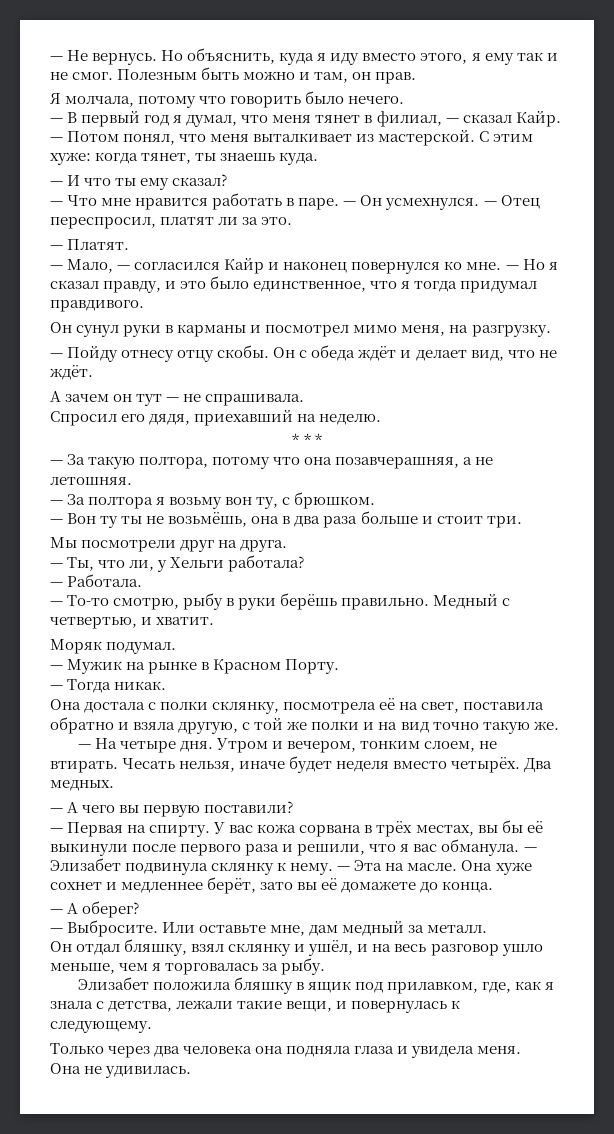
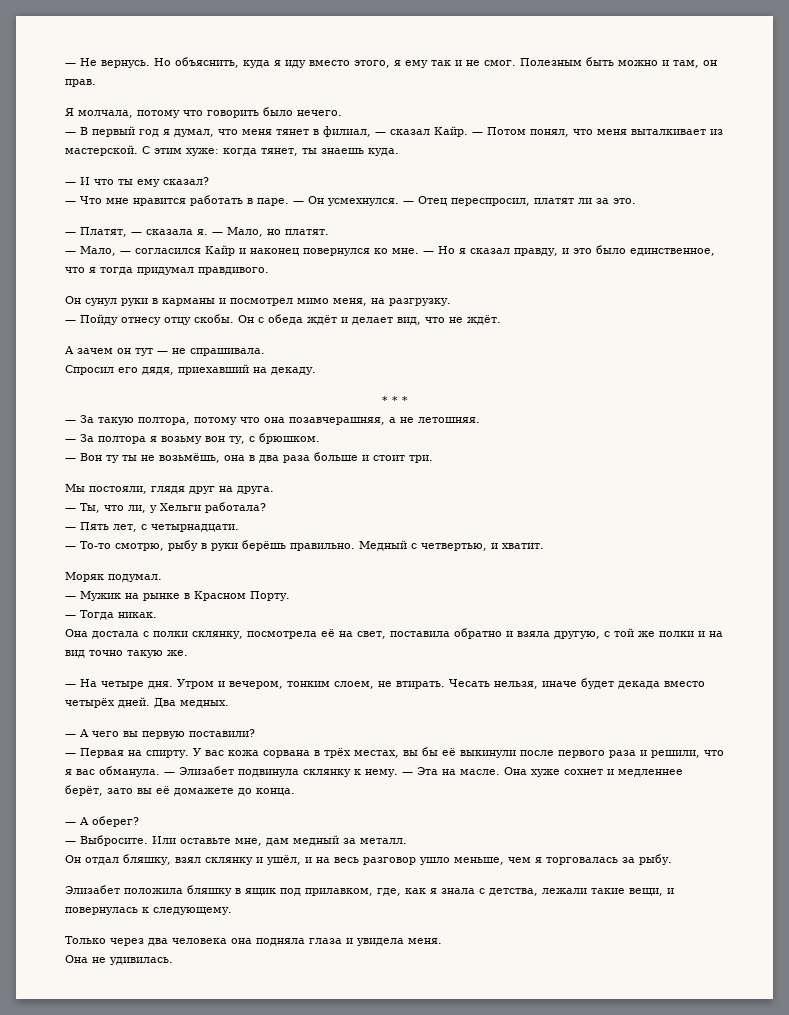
[67,239,130,250] Платят. -> [80,227,329,237] Платят, — сказала я. — Мало, но платят.
[319,414,382,425] неделю. -> [271,367,316,375] декаду.
[81,540,177,552] посмотрели -> [89,486,185,494] постояли, глядя
[67,574,143,587] Работала. -> [80,522,239,532] Пять лет, с четырнадцати.
[336,757,521,773] неделя вместо четырёх. -> [618,681,705,689] [65,697,150,708] декада вместо четырёх дней.

